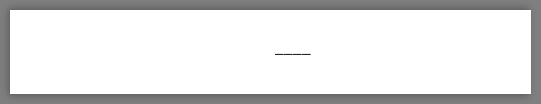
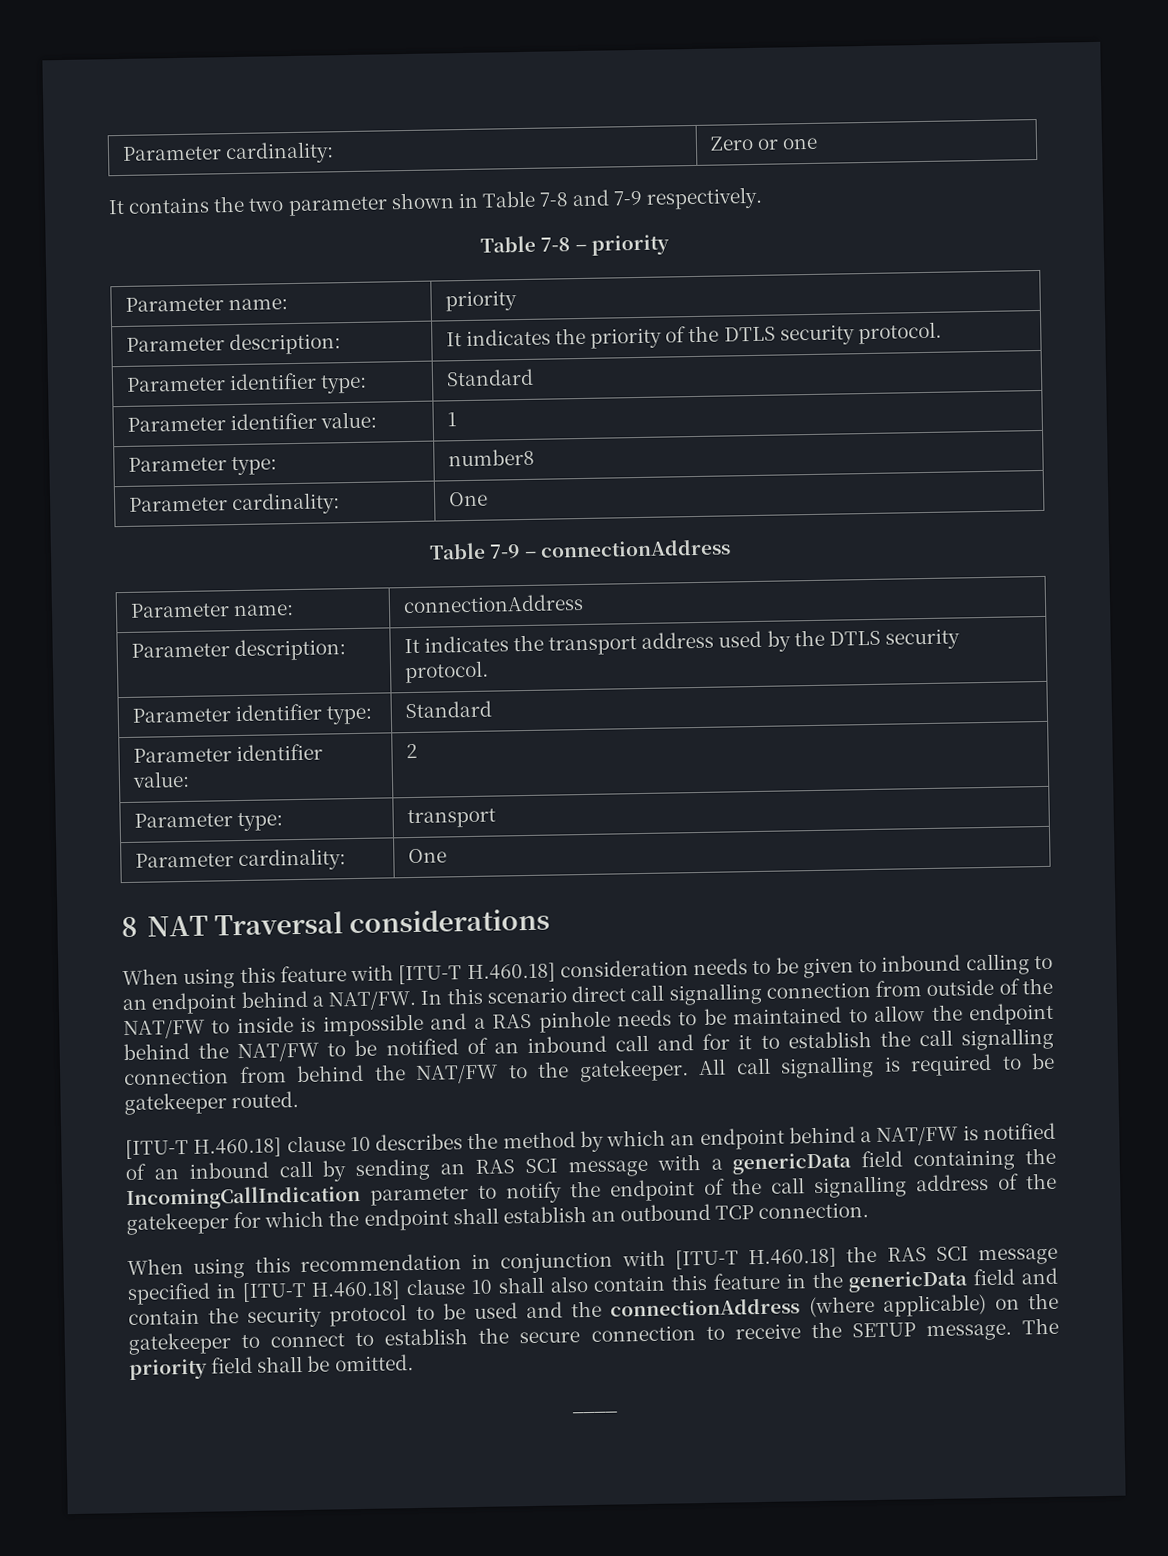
(274, 54) none -> [121,141,334,165] [709,135,818,151] [108,186,764,217] [480,234,670,256] [124,296,288,312] [444,290,517,312] [125,332,341,356] [445,321,942,349] [125,372,367,394] [445,368,534,387] [126,411,377,432] [446,412,457,427] [127,456,277,476] [447,448,535,467] [128,492,340,516] [447,491,488,507] [429,538,731,560] [129,602,294,618] [402,593,584,614] [130,638,346,662] [403,628,960,656] [403,660,489,684] [131,703,373,725] [404,700,492,719] [132,743,323,763] [131,770,190,788] [405,743,418,759] [133,812,283,832] [406,808,496,829] [134,848,346,872] [407,848,447,864] [121,907,550,938] [122,953,1053,990] [122,977,1053,1015] [123,1002,1054,1040] [123,1027,1054,1063] [124,1052,1055,1086] [124,1091,300,1116] [125,1122,1056,1160] [125,1147,1056,1182] [126,1172,1057,1211] [126,1202,870,1236] [127,1245,1058,1279] [127,1267,1058,1306] [128,1292,1059,1328] [128,1317,1060,1356] [129,1354,414,1381] Parameter cardinality: | Zero or one // It contains the two parameter shown in Table 7-8 and 7-9 respectively. // Table 7-8 – priority // Parameter name: | priority // Parameter description: | It indicates the priority of the DTLS security protocol. // Parameter identifier type: | Standard // Parameter identifier value: | 1 // Parameter type: | number8 // Parameter cardinality: | One // Table 7-9 – connectionAddress // Parameter name: | connectionAddress // Parameter description: | It indicates the transport address used by the DTLS security protocol. // Parameter identifier type: | Standard // Parameter identifier value: | 2 // Parameter type: | transport // Parameter cardinality: | One // 8 NAT Traversal considerations // When using this feature with [ITU-T H.460.18] consideration needs to be given to inbound calling to an endpoint behind a NAT/FW. In this scenario direct call signalling connection from outside of the NAT/FW to inside is impossible and a RAS pinhole needs to be maintained to allow the endpoint behind the NAT/FW to be notified of an inbound call and for it to establish the call signalling connection from behind the NAT/FW to the gatekeeper. All call signalling is required to be gatekeeper routed. // [ITU-T H.460.18] clause 10 describes the method by which an endpoint behind a NAT/FW is notified of an inbound call by sending an RAS SCI message with a genericData field containing the IncomingCallIndication parameter to notify the endpoint of the call signalling address of the gatekeeper for which the endpoint shall establish an outbound TCP connection. // When using this recommendation in conjunction with [ITU-T H.460.18] the RAS SCI message specified in [ITU-T H.460.18] clause 10 shall also contain this feature in the genericData field and contain the security protocol to be used and the connectionAddress (where applicable) on the gatekeeper to connect to establish the secure connection to receive the SETUP message. The priority field shall be omitted. //

